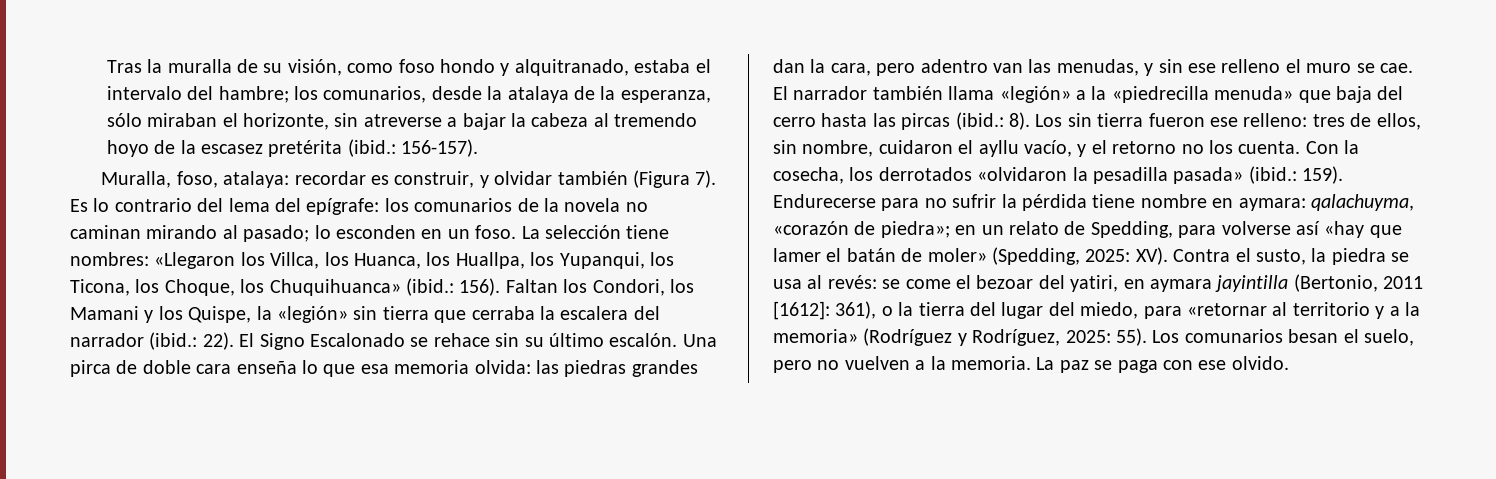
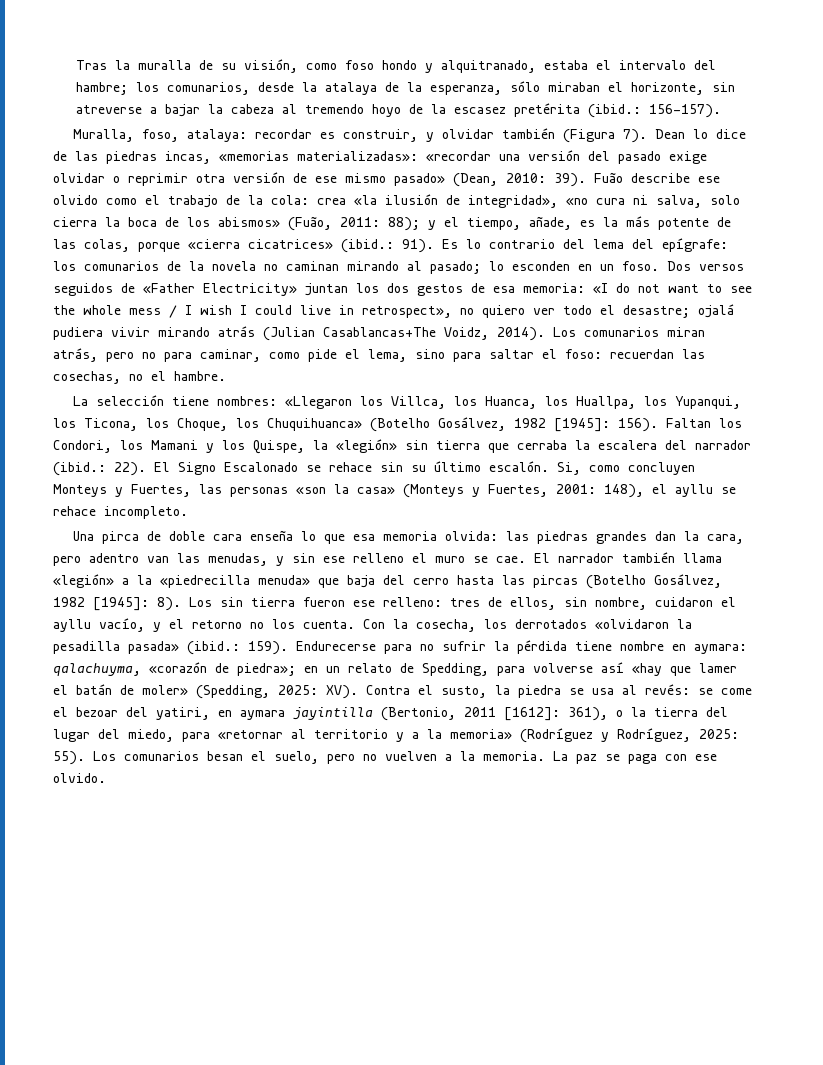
(717, 179) none -> [654,129,746,139] [53,150,707,164] [53,172,720,187] [53,194,740,208] [53,216,731,231] [53,239,434,253] Dean lo dice de las piedras incas, «memorias materializadas»: «recordar una versión del pasado exige olvidar o reprimir otra versión de ese mismo pasado» (Dean, 2010: 39). Fuão describe ese olvido como el trabajo de la cola: crea «la ilusión de integridad», «no cura ni salva, solo cierra la boca de los abismos» (Fuão, 2011: 88); y el tiempo, añade, es la más potente de las colas, porque «cierra cicatrices» (ibid.: 91).
(517, 232) none -> [667,261,744,271] [53,283,752,296] [53,304,734,318] [53,326,705,341] [53,348,705,362] [53,371,226,384] Dos versos seguidos de «Father Electricity» juntan los dos gestos de esa memoria: «I do not want to see the whole mess / I wish I could live in retrospect», no quiero ver todo el desastre; ojalá pudiera vivir mirando atrás (Julian Casablancas+The Voidz, 2014). Los comunarios miran atrás, pero no para caminar, como pide el lema, sino para saltar el foso: recuerdan las cosechas, no el hambre. //
[406,278,454,296] (ibid.: -> [370,417,610,432] (Botelho Gosálvez, 1982 [1945]:
(678, 340) none -> [557,462,695,475] [53,484,736,498] [53,506,188,519] Si, como concluyen Monteys y Fuertes, las personas «son la casa» (Monteys y Fuertes, 2001: 148), el ayllu se rehace incompleto. //
[955,112,1004,130] (ibid.: -> [586,574,722,589] [53,597,149,611] (Botelho Gosálvez, 1982 [1945]:

